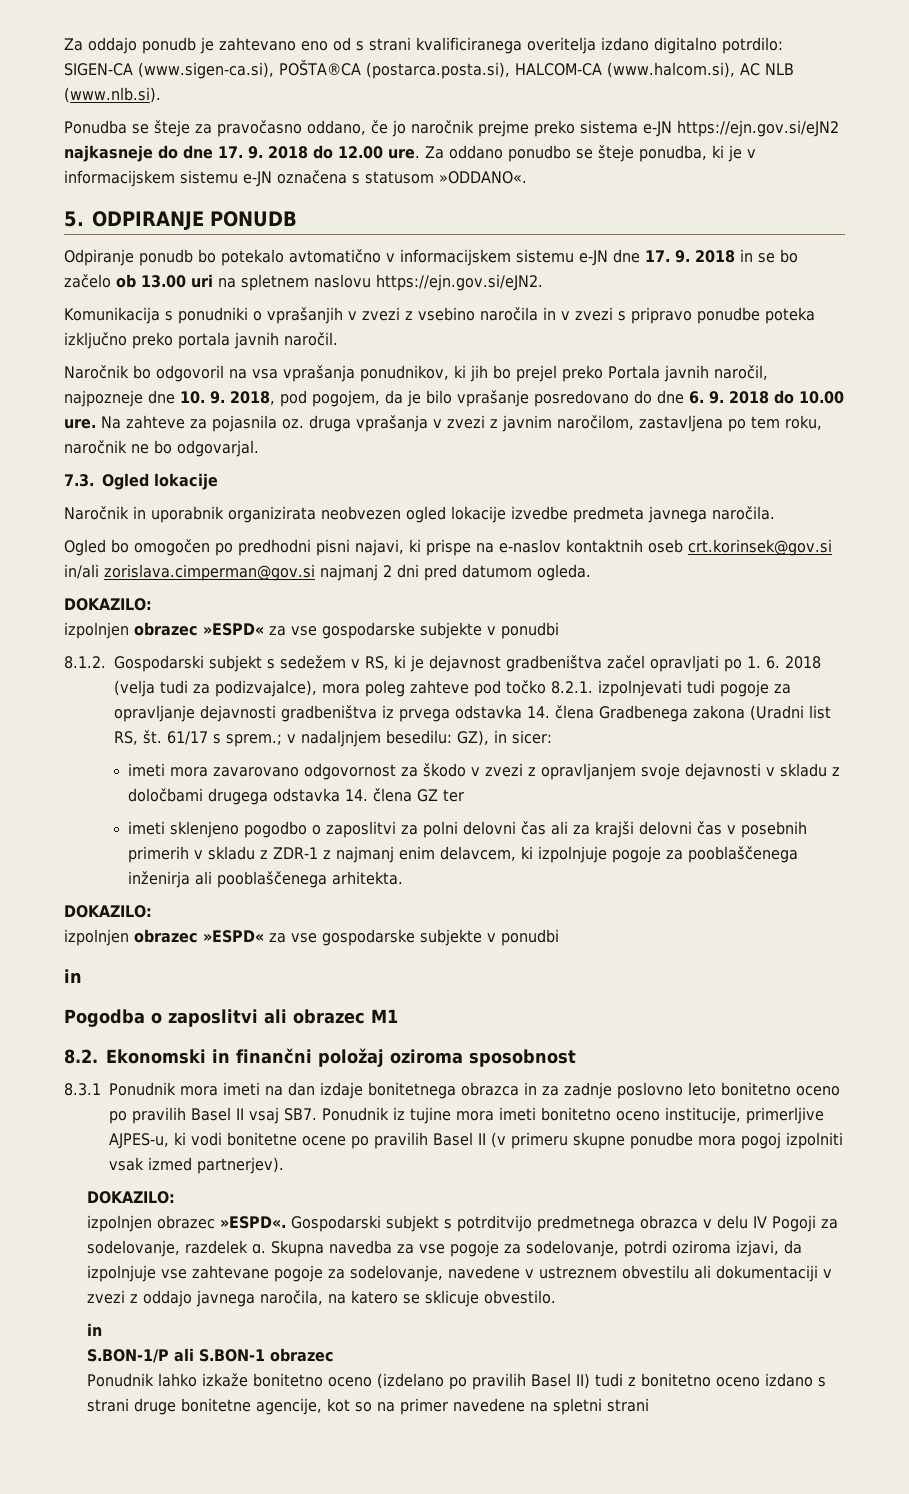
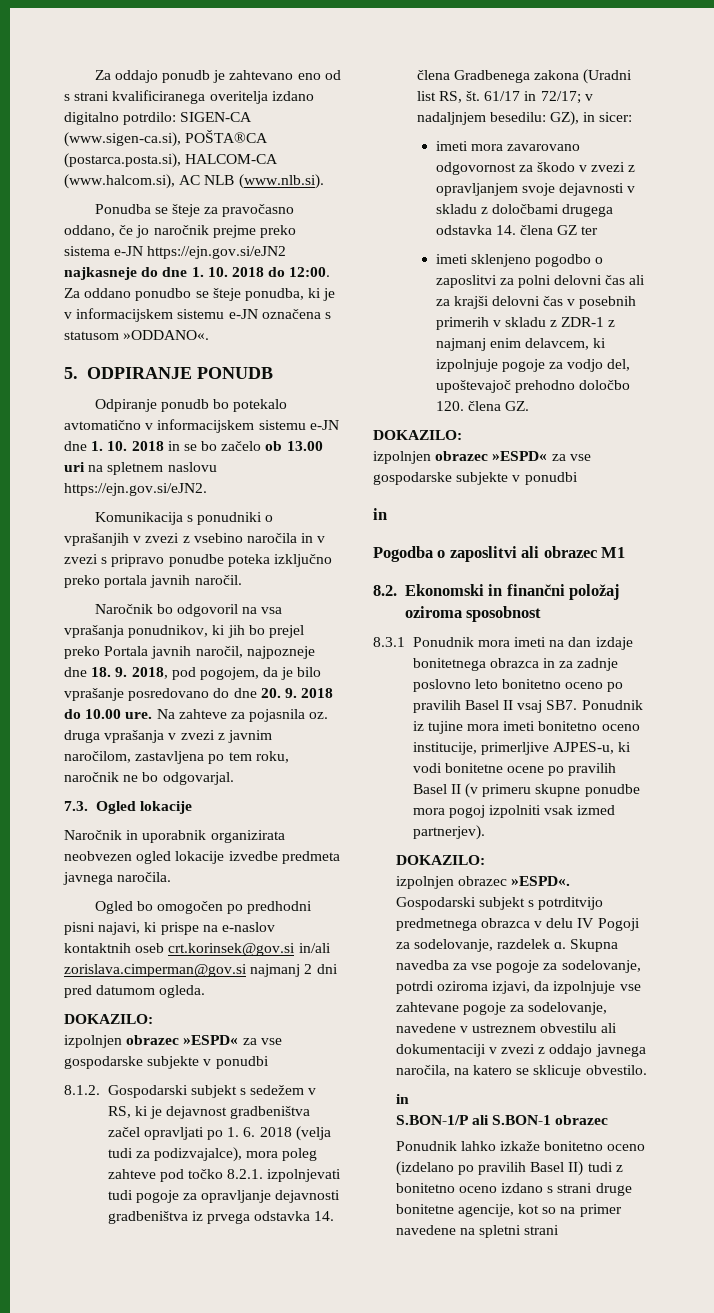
[218,145,420,159] 17. 9. 2018 do 12.00 ure. -> [191,267,331,277] 1. 10. 2018 do 12:00.
[645,250,691,263] 17. 9. -> [91,441,128,451] 1. 10.
[180,391,205,404] 10. -> [91,667,112,677] 18.
[689,391,704,404] 6. -> [260,688,281,698] 20.
[213,734,282,747] s sprem.; -> [524,91,581,104] in 72/17;
[688,846,799,863] [128,871,404,888] pooblaščenega inženirja ali pooblaščenega arhitekta. -> [567,359,631,372] [435,380,630,393] [435,401,529,411] vodjo del, upoštevajoč prehodno določbo 120. člena GZ.

